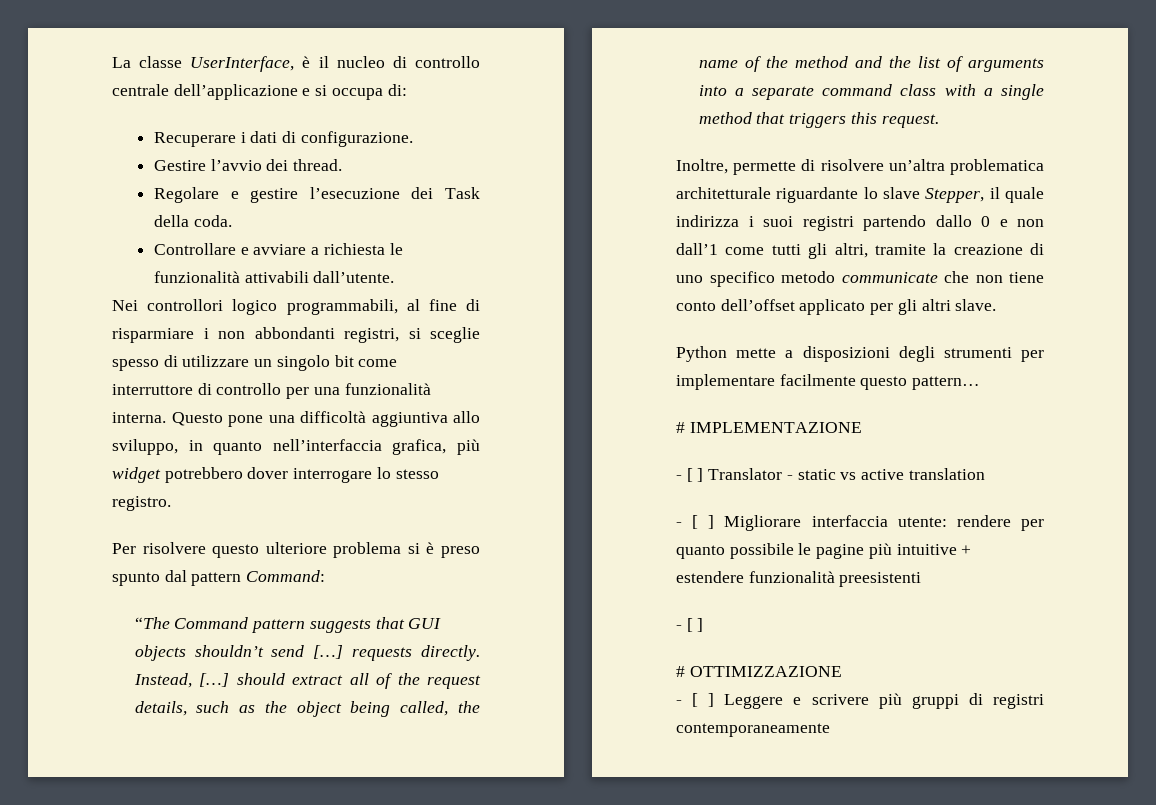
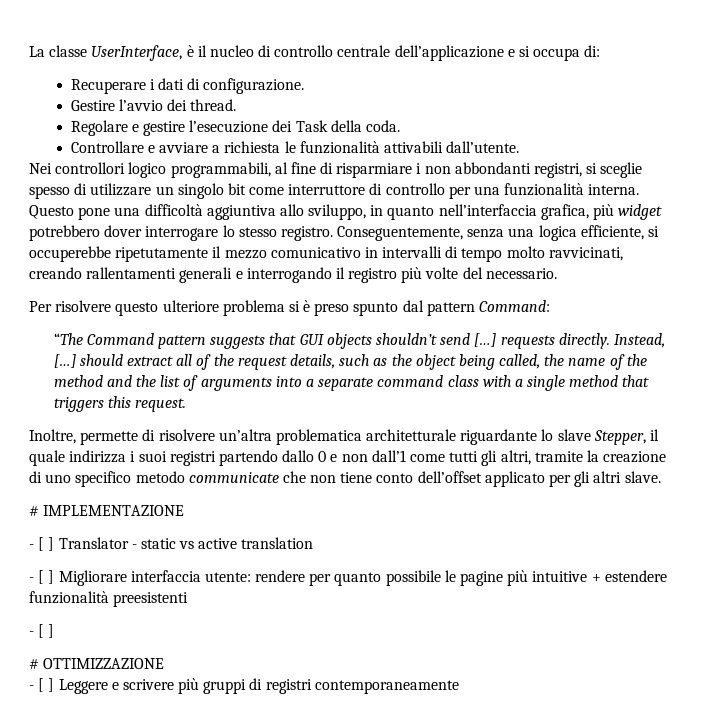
(171, 503) none -> [337,225,660,241] [29,246,623,262] [29,267,557,283] Conseguentemente, senza una logica efficiente, si occuperebbe ripetutamente il mezzo comunicativo in intervalli di tempo molto ravvicinati, creando rallentamenti generali e interrogando il registro più volte del necessario.
[676,346,1044,362] [676,374,981,390] // Python mette a disposizioni degli strumenti per implementare facilmente questo pattern… -> (661, 477) none

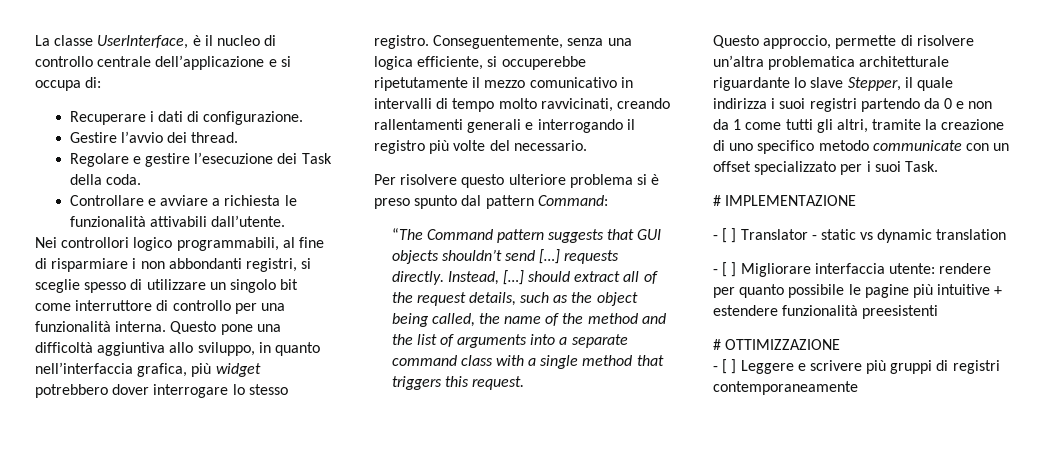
[29,429,76,444] Inoltre, -> [713,35,832,49] Questo approccio,
[282,450,315,462] dallo -> [923,98,940,109] da
[371,450,406,462] dall’1 -> [713,119,742,130] da 1
[282,471,661,487] che non tiene conto dell’offset applicato per gli altri slave. -> [965,143,1010,151] [713,161,938,175] con un offset specializzato per i suoi Task.
[198,538,238,549] active -> [877,229,933,243] dynamic
[29,624,55,638] // - [ ] -> (939, 312) none

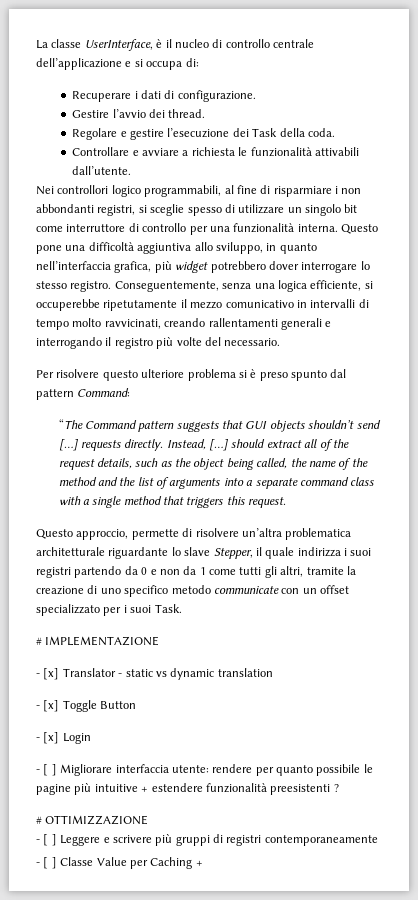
[722,228,737,243] [ ] -> [43,668,60,680] [x]
(1007, 234) none -> [36,700,137,712] [36,732,91,744] // - [x] Toggle Button // - [x] Login
(939, 312) none -> [333,784,339,792] ?
(858, 388) none -> [36,857,203,869] // - [ ] Classe Value per Caching +

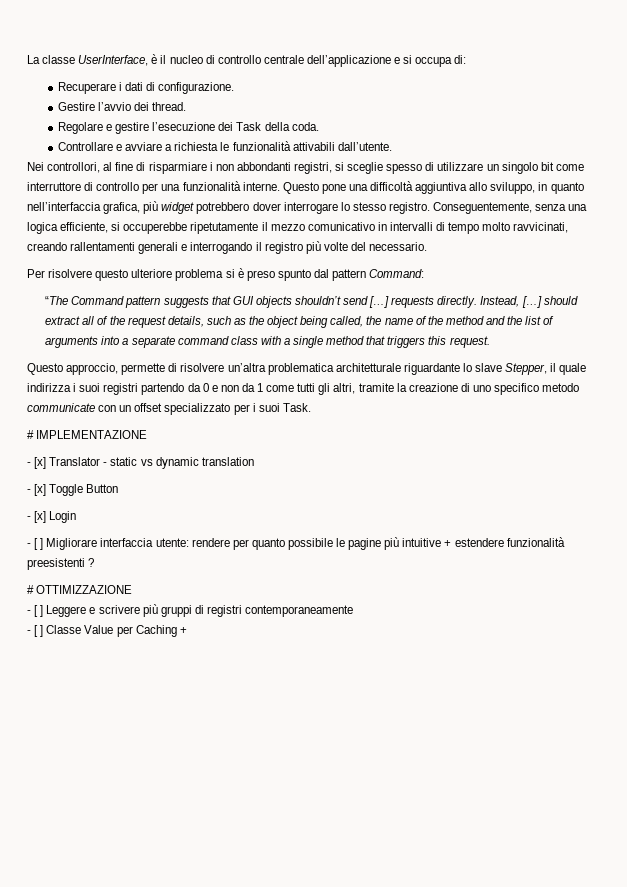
[57,185,222,197] controllori logico programmabili, -> [47,162,101,173] controllori,
[297,224,338,232] interna. -> [242,182,280,191] interne.

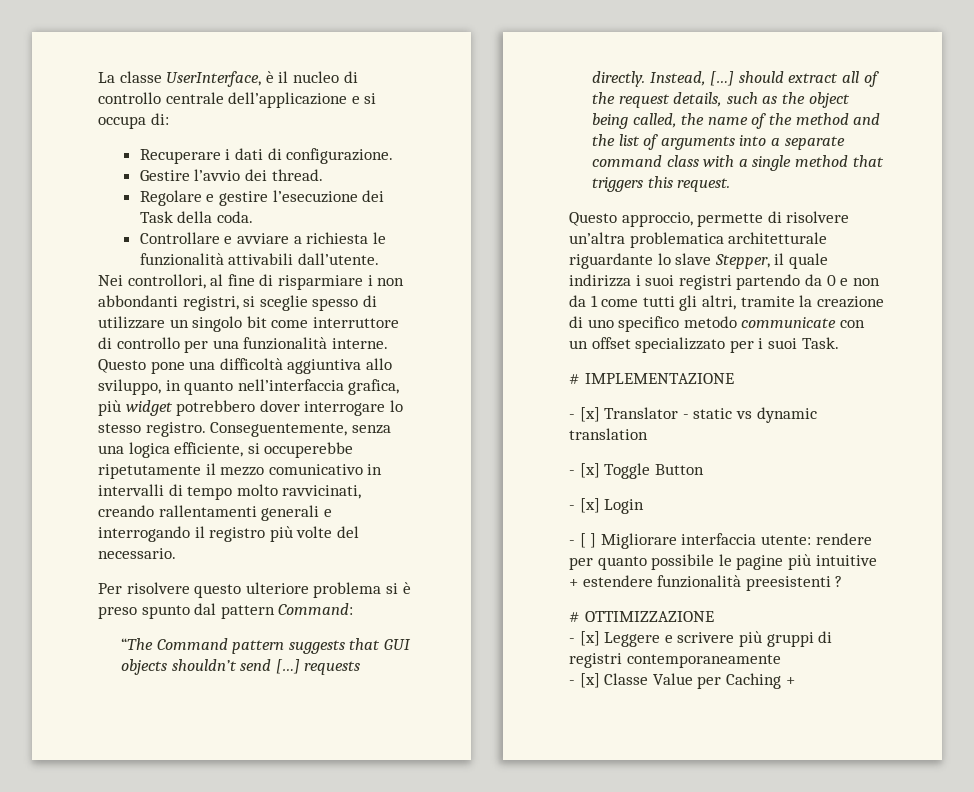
[34,605,44,617] [ ] -> [579,631,600,646] [x]
[34,625,44,637] [ ] -> [579,673,600,688] [x]

